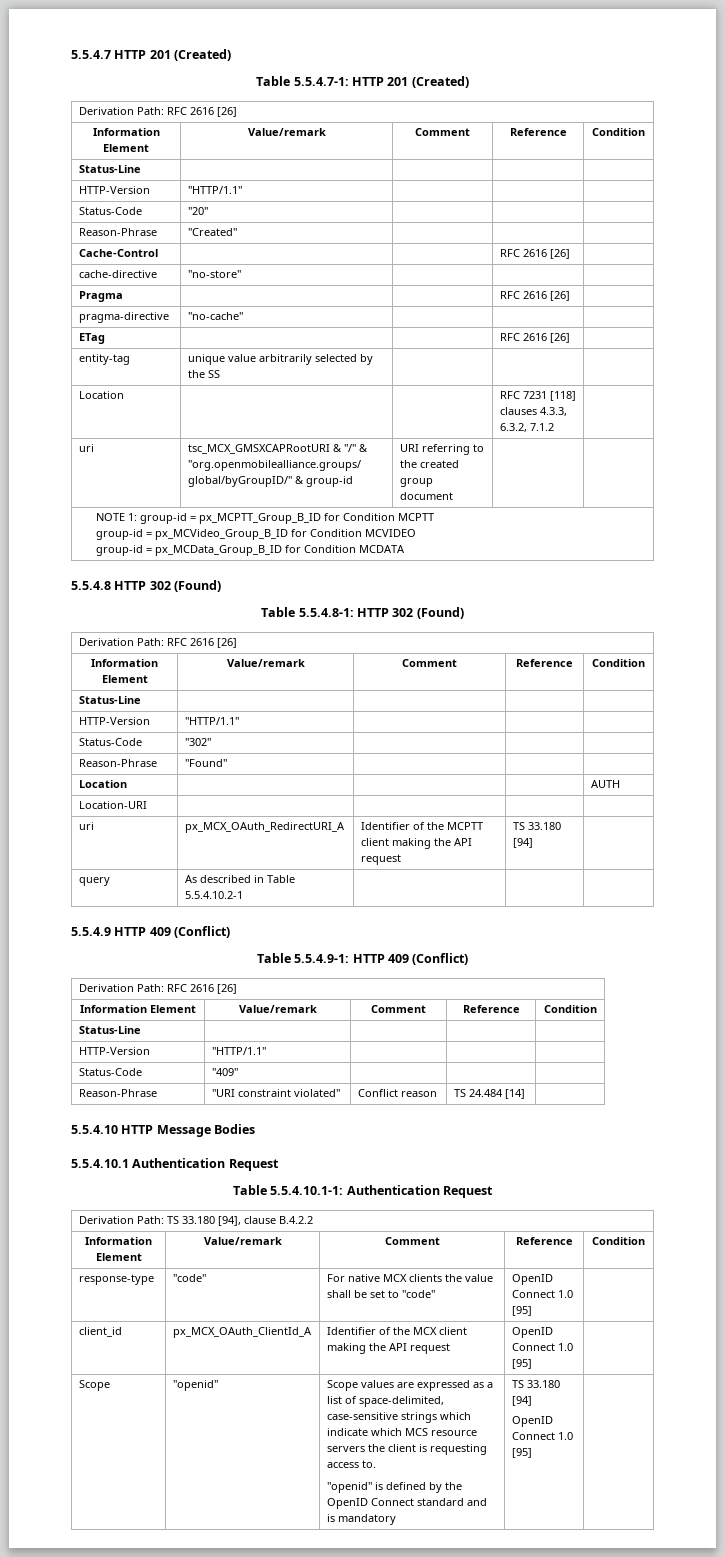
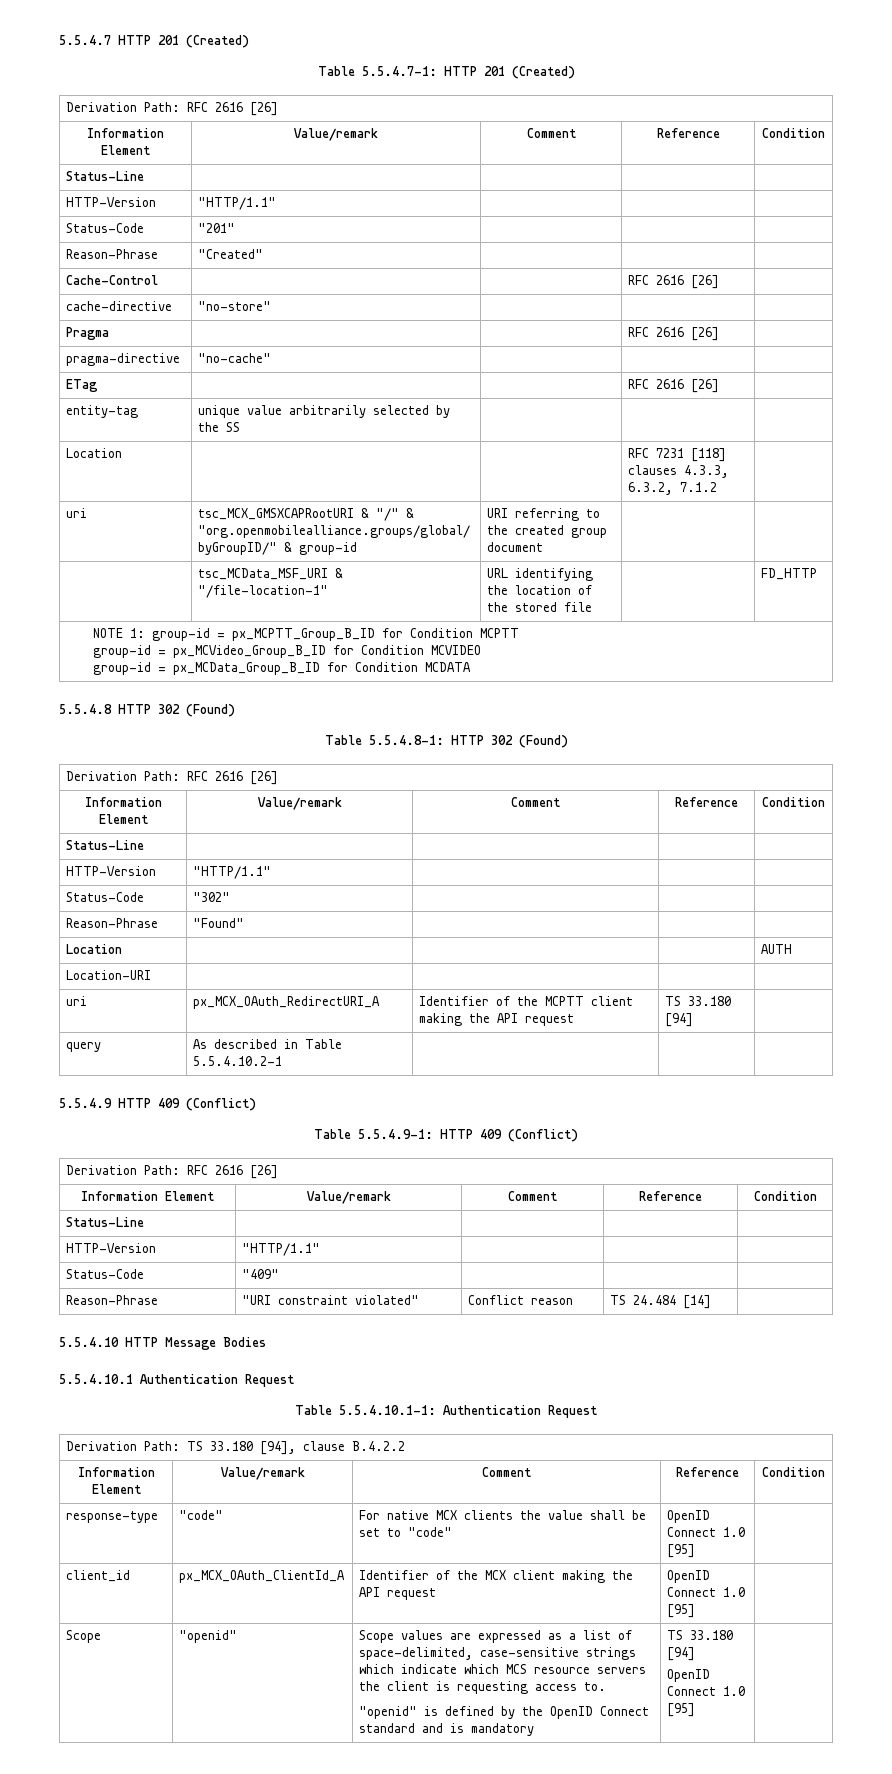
[187,207,208,215] "20" -> [197,223,235,233] "201"
(453, 496) none -> [197,568,343,580] [197,585,328,598] [486,568,593,581] [486,585,592,595] [486,602,592,612] [760,568,817,580] // | tsc_MCData_MSF_URI & "/file-location-1" | URL identifying the location of the stored file | | FD_HTTP

